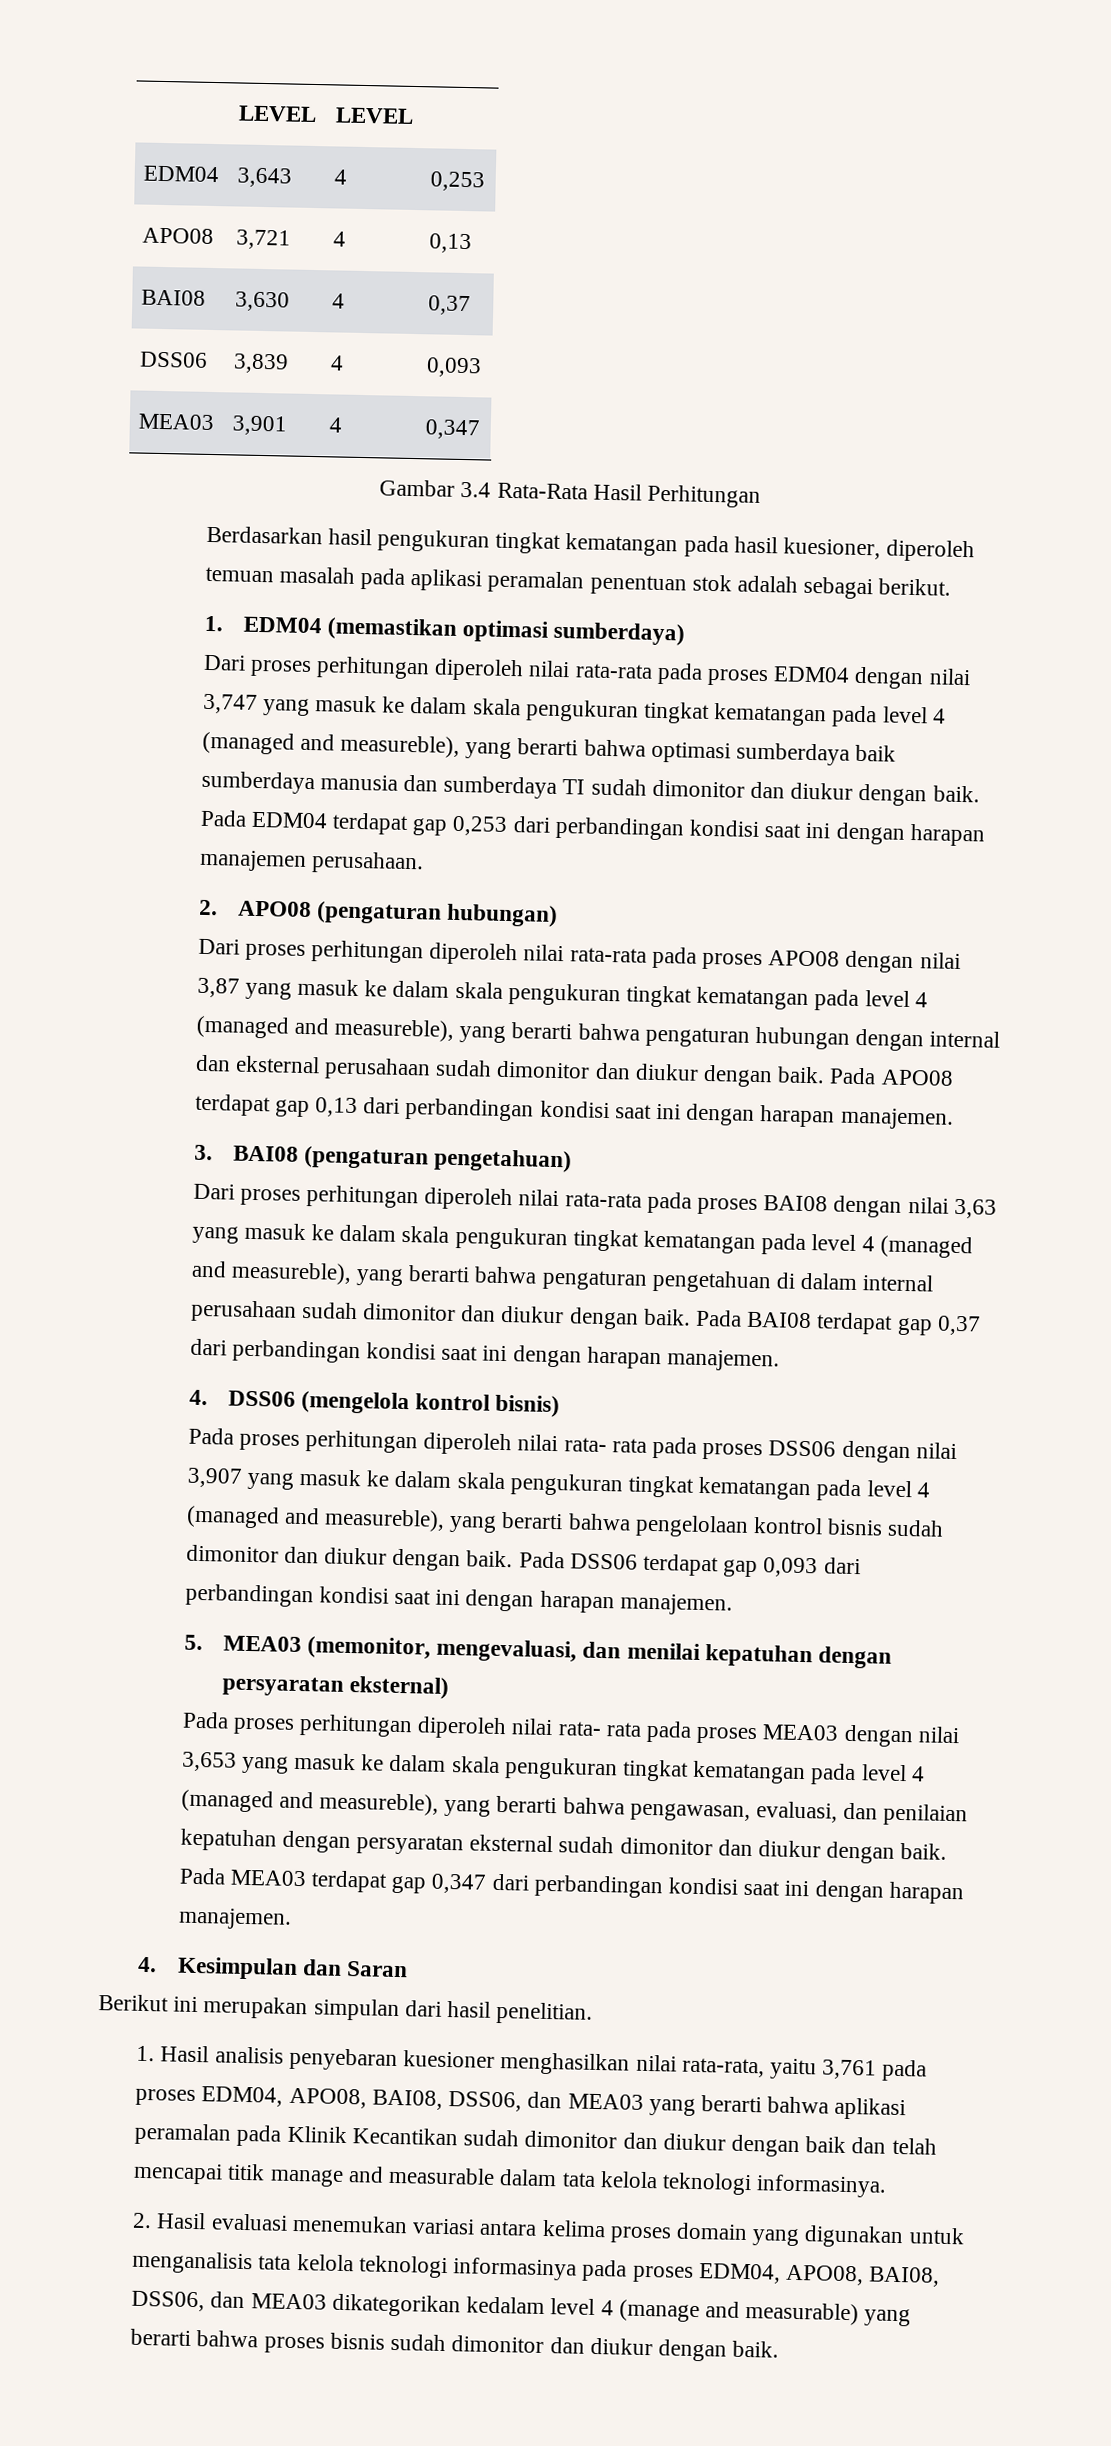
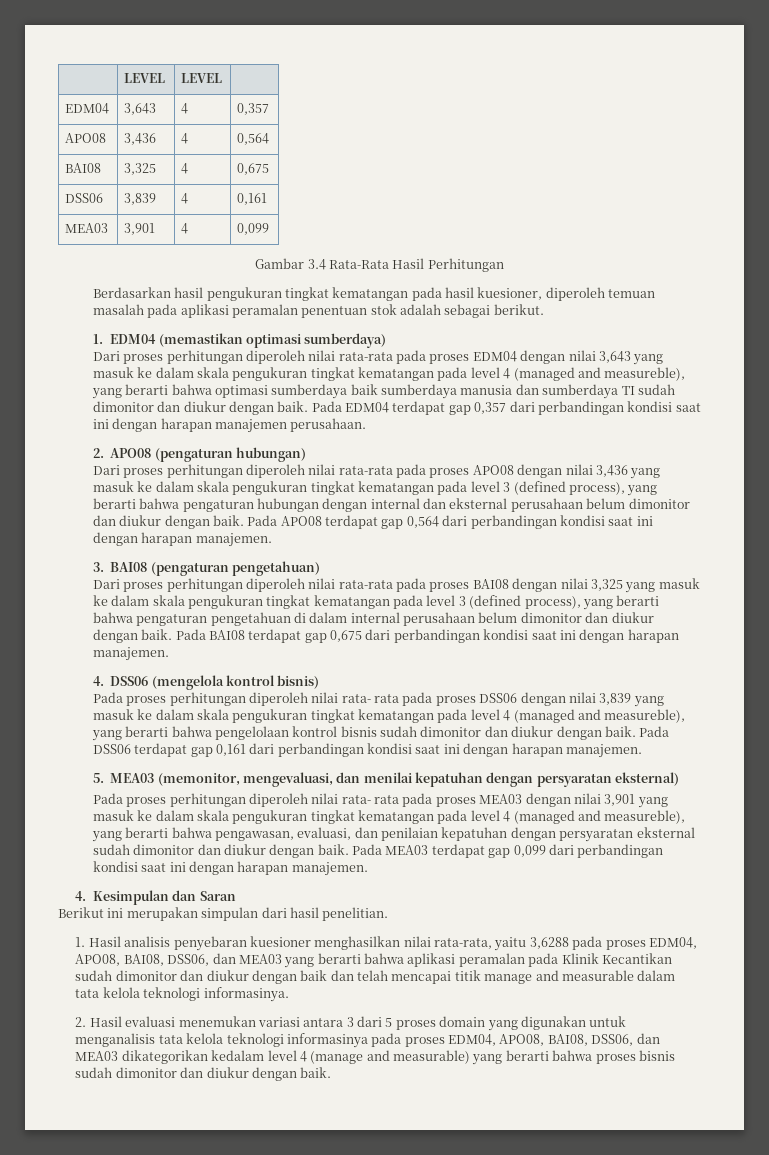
[430,171,486,192] 0,253 -> [237,103,270,115] 0,357
[236,229,292,250] [333,231,347,247] [429,233,473,254] 3,721 | 4 | 0,13 -> [124,133,157,145] [181,133,189,144] [237,133,270,145] 3,436 | 4 | 0,564
[235,291,291,312] [332,293,346,309] [428,295,472,316] 3,630 | 4 | 0,37 -> [124,163,157,175] [181,163,189,174] [237,163,270,175] 3,325 | 4 | 0,675
[426,357,483,378] 0,093 -> [237,193,268,205] 0,161
[425,419,481,440] 0,347 -> [237,223,270,235] 0,099
[202,693,258,714] 3,747 -> [598,351,631,363] 3,643
[452,815,509,836] 0,253 -> [474,402,507,414] 0,357
[196,977,240,998] 3,87 -> [595,465,628,477] 3,436
[914,992,928,1008] [195,1015,454,1042] 4 (managed and measureble), -> [503,481,625,495] 3 (defined process),
[435,1059,493,1077] sudah -> [586,498,626,509] belum
[314,1097,358,1118] 0,13 -> [406,516,439,528] 0,564
[953,1198,997,1219] 3,63 -> [590,579,623,591] 3,325
[861,1235,973,1259] [190,1260,352,1285] 4 (managed and measureble), -> [458,595,581,609] 3 (defined process),
[301,1301,358,1320] sudah -> [478,612,518,623] belum
[936,1315,981,1336] 0,37 -> [330,630,363,642] 0,675
[186,1467,243,1488] 3,907 -> [599,693,632,705] 3,839
[763,1557,819,1578] 0,093 -> [215,744,246,756] 0,161
[181,1751,237,1772] 3,653 -> [604,794,636,806] 3,901
[431,1873,488,1894] 0,347 -> [513,845,546,857] 0,099
[822,2059,878,2080] 3,761 -> [529,937,569,949] 3,6288
[541,2219,606,2238] kelima -> [346,1016,393,1027] 3 dari 5

